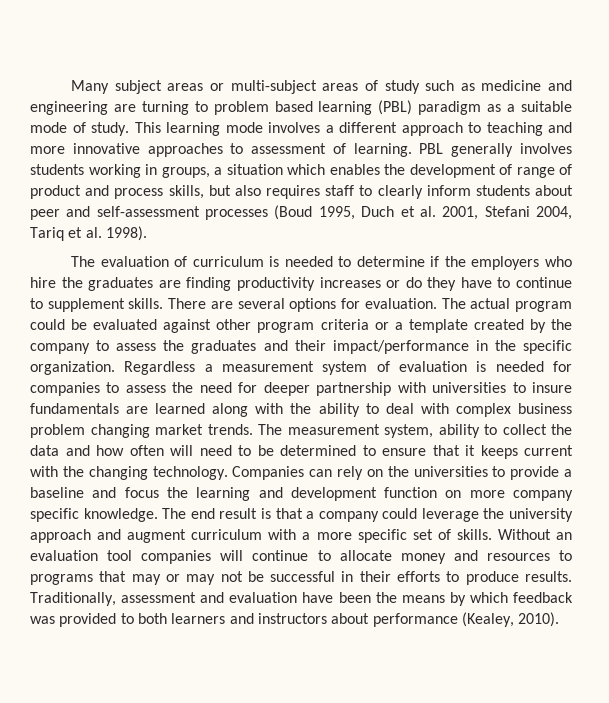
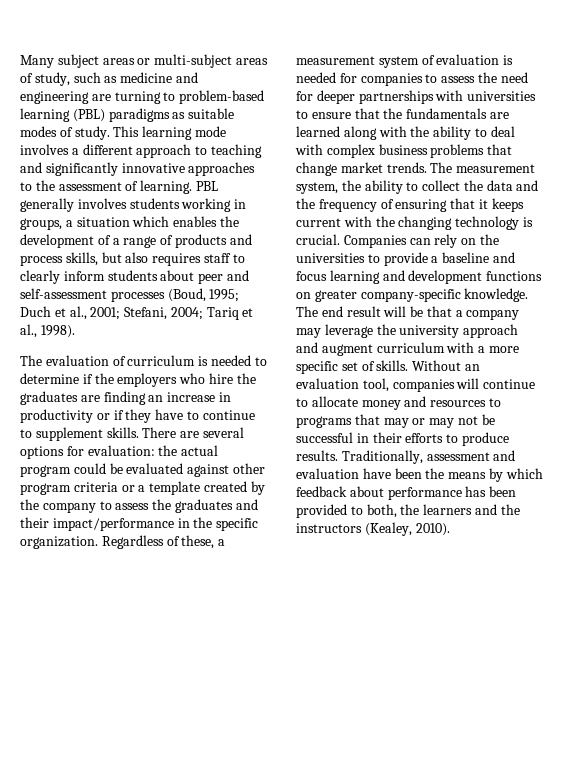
[384,80,420,94] study -> [34,72,70,86] study,
[213,100,573,115] [30,122,67,133] problem based learning (PBL) paradigm as a suitable mode -> [179,90,265,104] [20,108,235,122] [20,126,57,137] problem-based learning (PBL) paradigms as suitable modes
[30,146,65,154] more -> [45,162,118,176] significantly
(244, 148) none -> [35,180,55,191] the
(512, 169) none -> [112,238,120,245] a
[30,185,81,199] product -> [174,234,227,248] products
[274,205,573,220] (Boud 1995, Duch et al. 2001, Stefani 2004, -> [167,288,240,302] [20,306,203,320] (Boud, 1995; Duch et al., 2001; Stefani, 2004;
[85,227,102,238] al. -> [20,324,37,338] al.,
[236,277,422,291] productivity increases or do -> [148,392,231,402] [20,409,124,423] an increase in productivity or if
[364,298,466,309] evaluation. The -> [87,445,178,456] evaluation: the
(196, 368) none -> [166,535,215,549] of these,
[316,382,392,396] partnership -> [358,90,434,104] partnerships
[532,382,572,393] insure -> [311,108,403,119] ensure that the
[30,424,150,438] problem changing -> [430,144,513,158] [296,162,337,176] problems that change
(433, 431) none -> [341,180,361,191] the
[96,445,426,456] how often will need to be determined to ensure -> [296,198,448,212] the frequency of ensuring
[152,466,228,480] technology. -> [455,216,533,230] [296,234,340,245] technology is crucial.
[166,487,188,498] the -> (327, 276) none
[384,487,573,501] [30,508,79,522] function on more company specific -> [486,271,543,281] [296,289,461,302] functions on greater company-specific
[260,508,271,519] is -> [383,306,424,317] will be
[382,508,418,519] could -> [296,328,321,338] may
[107,550,133,561] tool -> [362,378,389,392] tool,
[30,613,458,627] was provided to both learners and instructors about performance -> [349,486,517,500] [296,504,520,518] [296,523,362,533] about performance has been provided to both, the learners and the instructors

